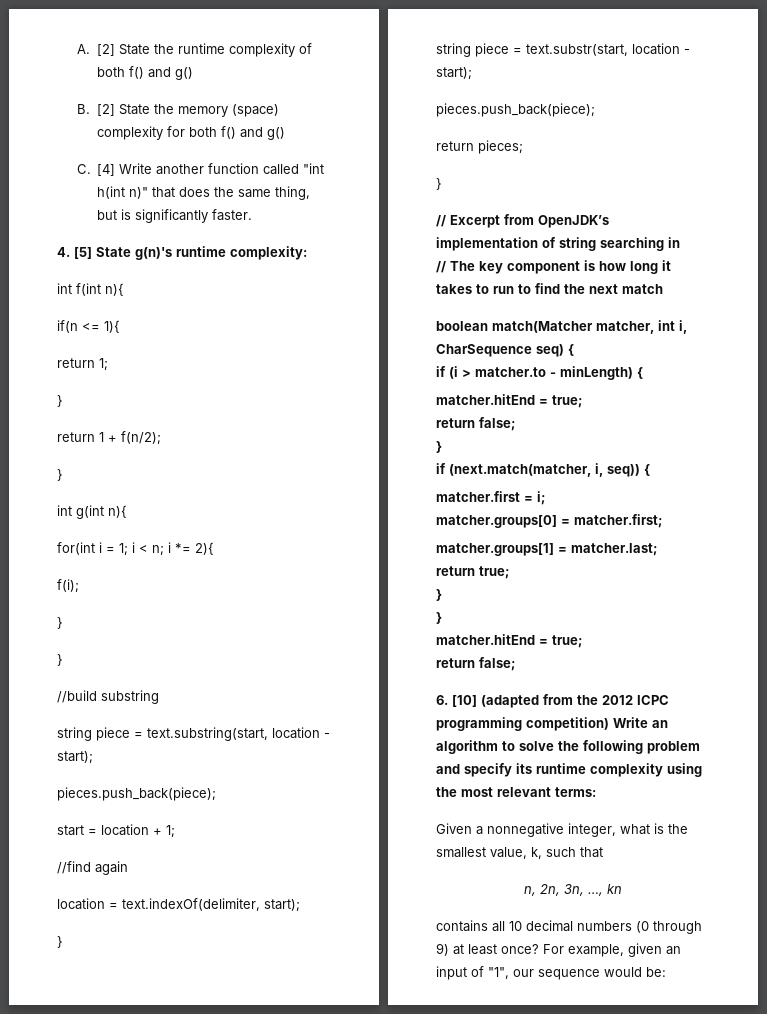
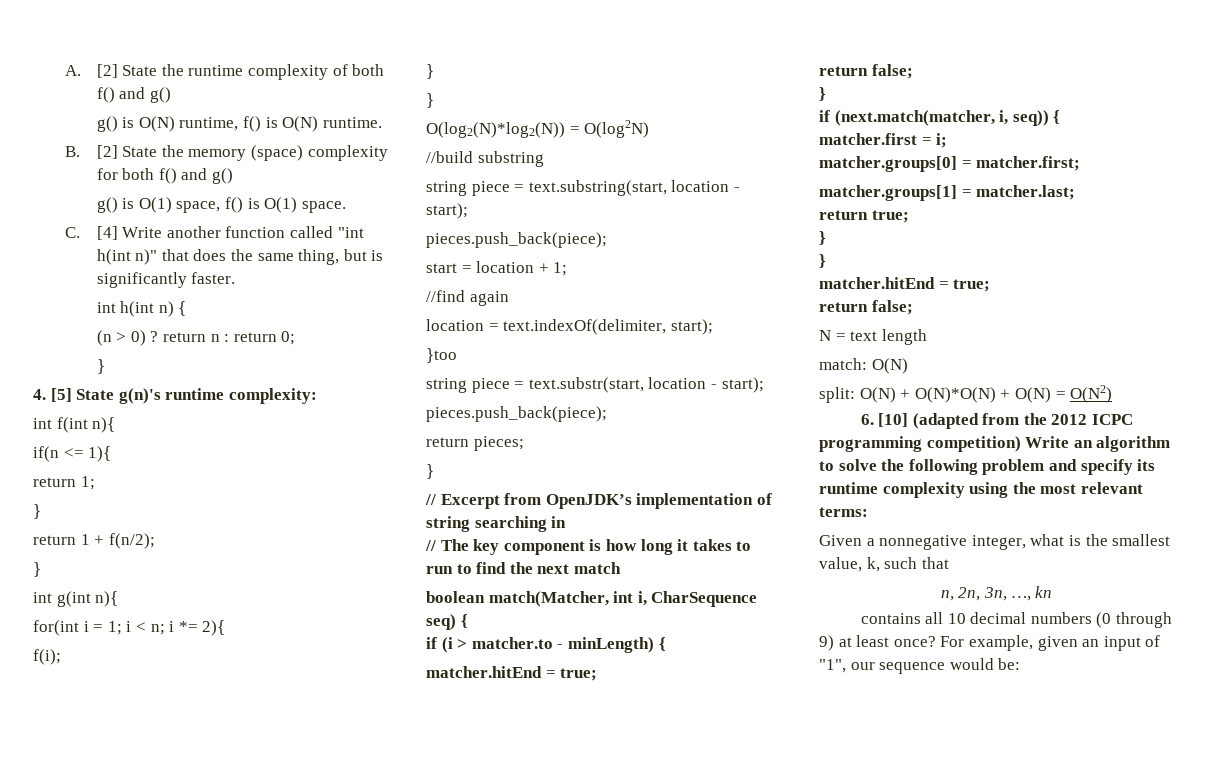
(193, 73) none -> [96,116,382,132] // g() is O(N) runtime, f() is O(N) runtime.
(285, 133) none -> [96,197,346,213] // g() is O(1) space, f() is O(1) space.
(253, 215) none -> [96,301,187,317] [96,330,296,346] [96,359,105,374] // int h(int n) { // (n > 0) ? return n : return 0; // }
(63, 660) none -> [426,120,650,138] // O(log2(N)*log2(N)) = O(log2N)
[57,936,63,948] } -> [426,348,457,363] }too
[492,321,654,334] match(Matcher matcher, -> [488,591,609,607] match(Matcher,
(515, 664) none -> [819,329,927,345] [819,358,908,374] [819,385,1113,403] // N = text length // match: O(N) // split: O(N) + O(N)*O(N) + O(N) = O(N2)

